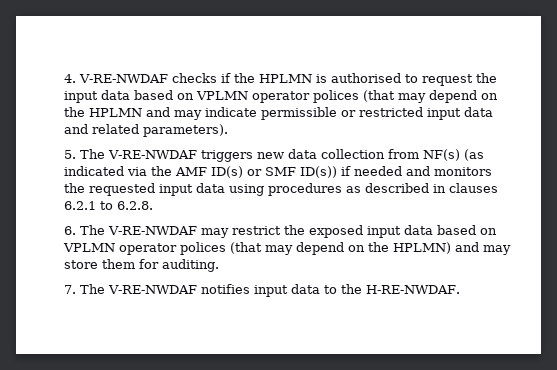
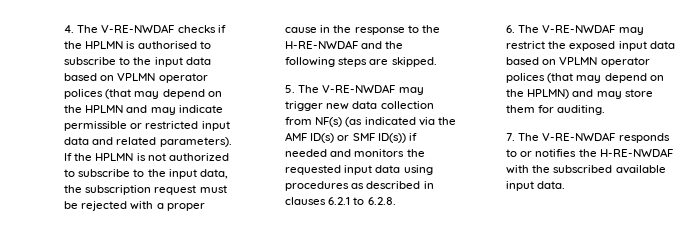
(76, 78) none -> [77,25,99,33] The
[421,74,473,86] request -> [64,57,131,65] subscribe to
(228, 130) none -> [64,153,229,161] [64,169,228,179] [64,185,227,195] [64,201,205,211] [285,25,440,35] [285,40,404,49] [285,57,437,67] If the HPLMN is not authorized to subscribe to the input data, the subscription request must be rejected with a proper cause in the response to the H-RE-NWDAF and the following steps are skipped.
[200,150,253,162] triggers -> [398,87,424,95] [285,101,324,111] may trigger
[200,284,460,297] notifies input data to the H-RE-NWDAF. -> [618,133,670,143] [506,148,673,157] [506,165,666,174] [506,181,566,191] responds to or notifies the H-RE-NWDAF with the subscribed available input data.

